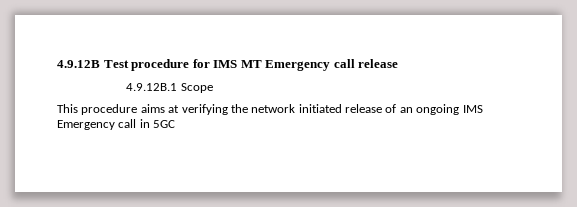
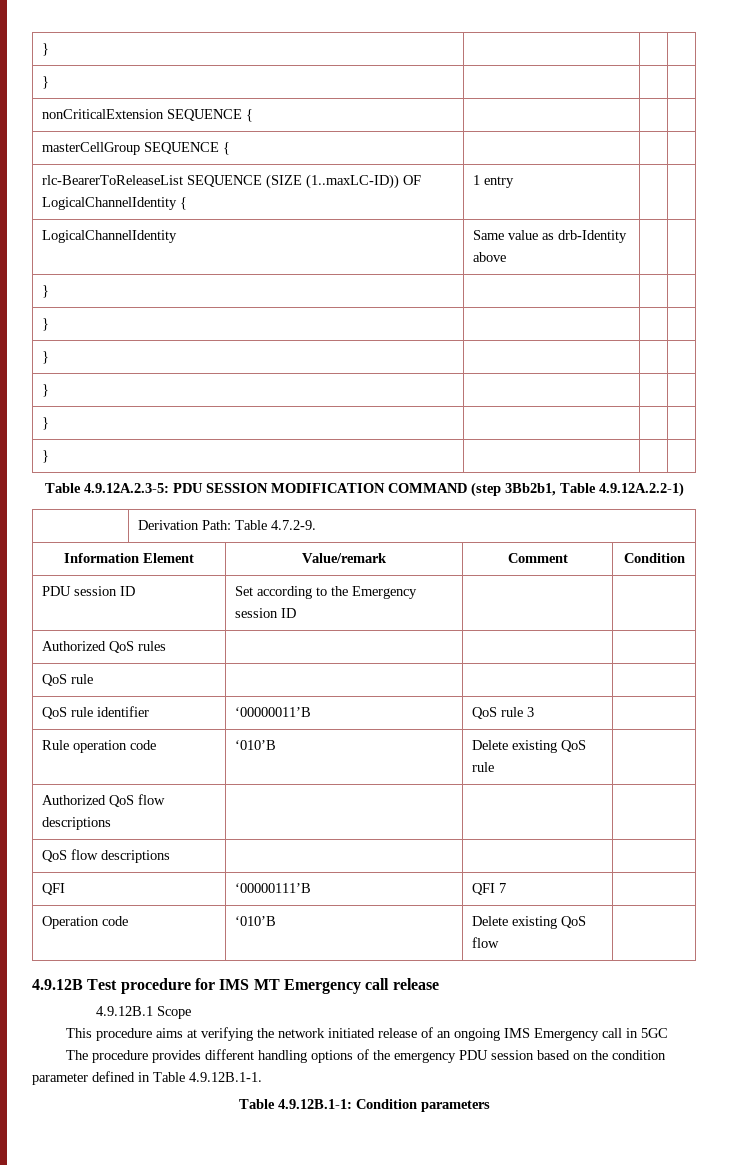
(57, 64) none -> [42,43,50,56] [42,76,50,89] [42,109,254,122] [42,142,231,155] [42,174,422,189] [42,197,188,210] [473,175,515,188] [42,230,178,243] [473,230,628,243] [473,252,507,262] [42,285,50,298] [42,318,50,331] [42,351,50,364] [42,384,50,397] [42,417,50,430] [42,450,50,463] [44,482,684,497] [138,520,317,530] [64,553,194,563] [302,553,387,563] [507,553,568,563] [623,553,685,563] [42,586,136,596] [235,586,418,599] [235,608,297,618] [42,641,167,653] [42,674,94,686] [42,706,150,719] [235,707,312,717] [472,707,535,719] [42,740,157,753] [235,740,277,750] [472,740,587,753] [472,762,495,772] [42,794,166,807] [42,817,112,830] [42,849,171,863] [42,883,66,895] [235,883,312,893] [472,883,507,895] [42,916,129,929] [235,916,277,926] [472,916,587,929] [472,937,500,948] } | | | // } | | | // nonCriticalExtension SEQUENCE { | | | // masterCellGroup SEQUENCE { | | | // rlc-BearerToReleaseList SEQUENCE (SIZE (1..maxLC-ID)) OF LogicalChannelIdentity { | 1 entry | | // LogicalChannelIdentity | Same value as drb-Identity above | | // } | | | // } | | | // } | | | // } | | | // } | | | // } | | | // Table 4.9.12A.2.3-5: PDU SESSION MODIFICATION COMMAND (step 3Bb2b1, Table 4.9.12A.2.2-1) // | Derivation Path: Table 4.7.2-9. // Information Element | Value/remark | Comment | Condition // PDU session ID | Set according to the Emergency session ID | | // Authorized QoS rules | | | // QoS rule | | | // QoS rule identifier | ‘00000011’B | QoS rule 3 | // Rule operation code | ‘010’B | Delete existing QoS rule | // Authorized QoS flow descriptions | | | // QoS flow descriptions | | | // QFI | ‘00000111’B | QFI 7 | // Operation code | ‘010’B | Delete existing QoS flow | //
(176, 124) none -> [65,1049,666,1063] [32,1071,262,1085] [238,1099,490,1112] // The procedure provides different handling options of the emergency PDU session based on the condition parameter defined in Table 4.9.12B.1-1. // Table 4.9.12B.1-1: Condition parameters

